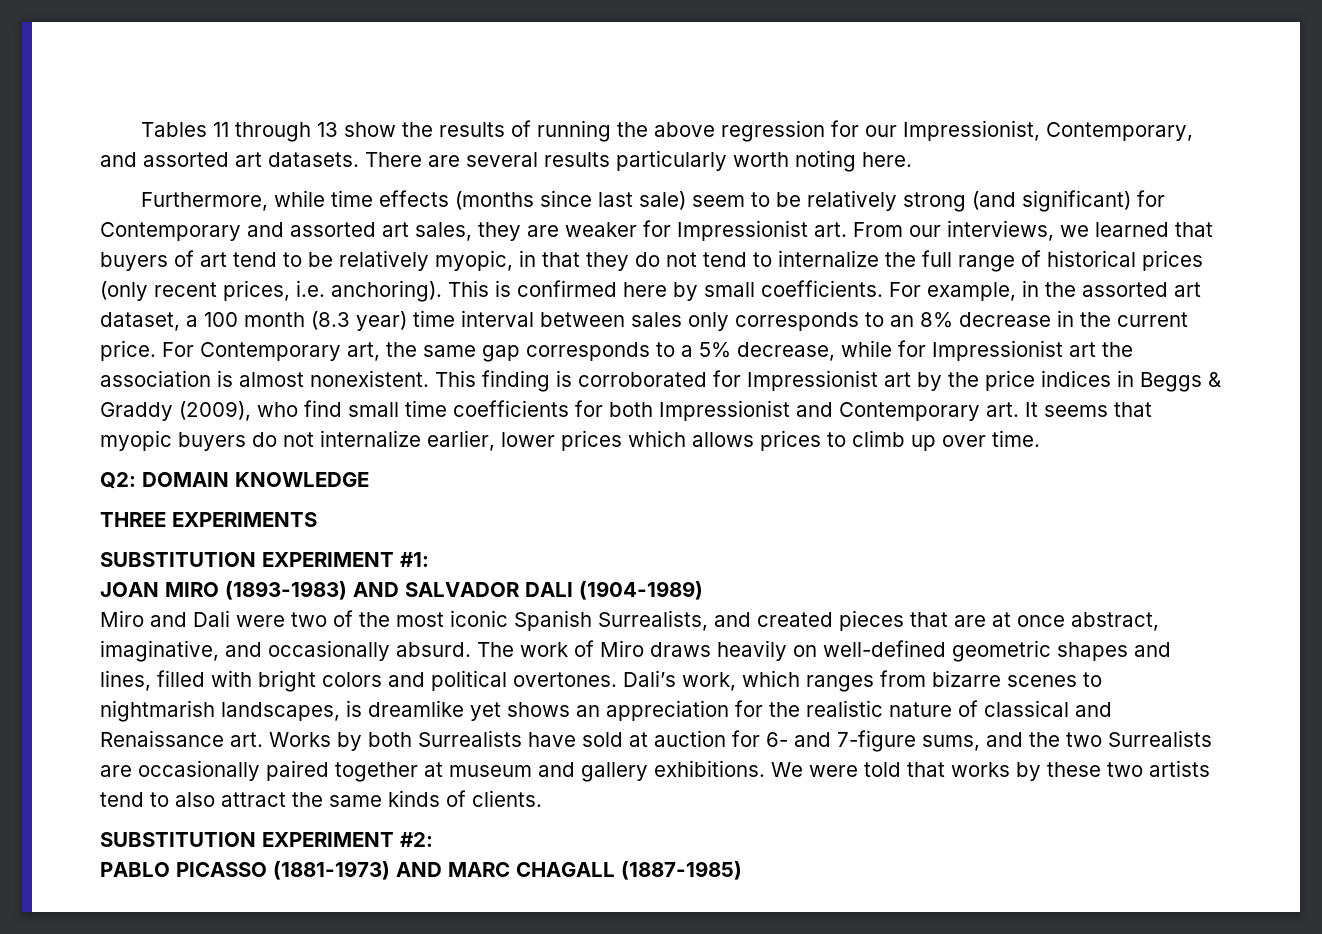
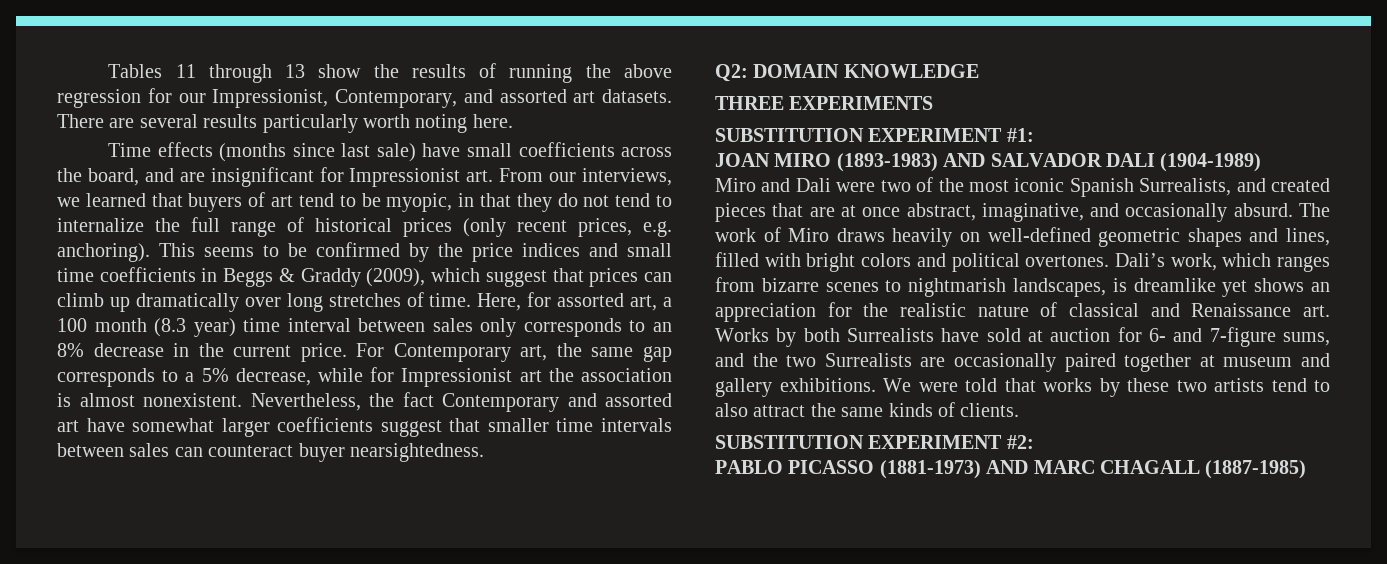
[141,190,374,211] Furthermore, while time -> [108,143,152,157] Time
[692,190,1166,212] [100,222,637,241] seem to be relatively strong (and significant) for Contemporary and assorted art sales, they are weaker -> [422,142,672,157] [57,167,314,187] have small coefficients across the board, and are insignificant
[339,250,429,271] relatively -> (381, 200) none
[296,280,325,297] i.e. -> [643,221,672,237] e.g.
[495,280,1201,301] [100,312,180,331] is confirmed here by small coefficients. For example, in the assorted art dataset, -> [204,242,672,262] [57,267,673,287] [57,292,658,312] seems to be confirmed by the price indices and small time coefficients in Beggs & Graddy (2009), which suggest that prices can climb up dramatically over long stretches of time. Here, for assorted art,
[435,370,1221,392] [100,400,1152,421] [100,430,1040,451] This finding is corroborated for Impressionist art by the price indices in Beggs & Graddy (2009), who find small time coefficients for both Impressionist and Contemporary art. It seems that myopic buyers do not internalize earlier, lower prices which allows prices to climb up over time. -> [250,392,672,412] [57,417,672,437] [57,443,484,462] Nevertheless, the fact Contemporary and assorted art have somewhat larger coefficients suggest that smaller time intervals between sales can counteract buyer nearsightedness.

